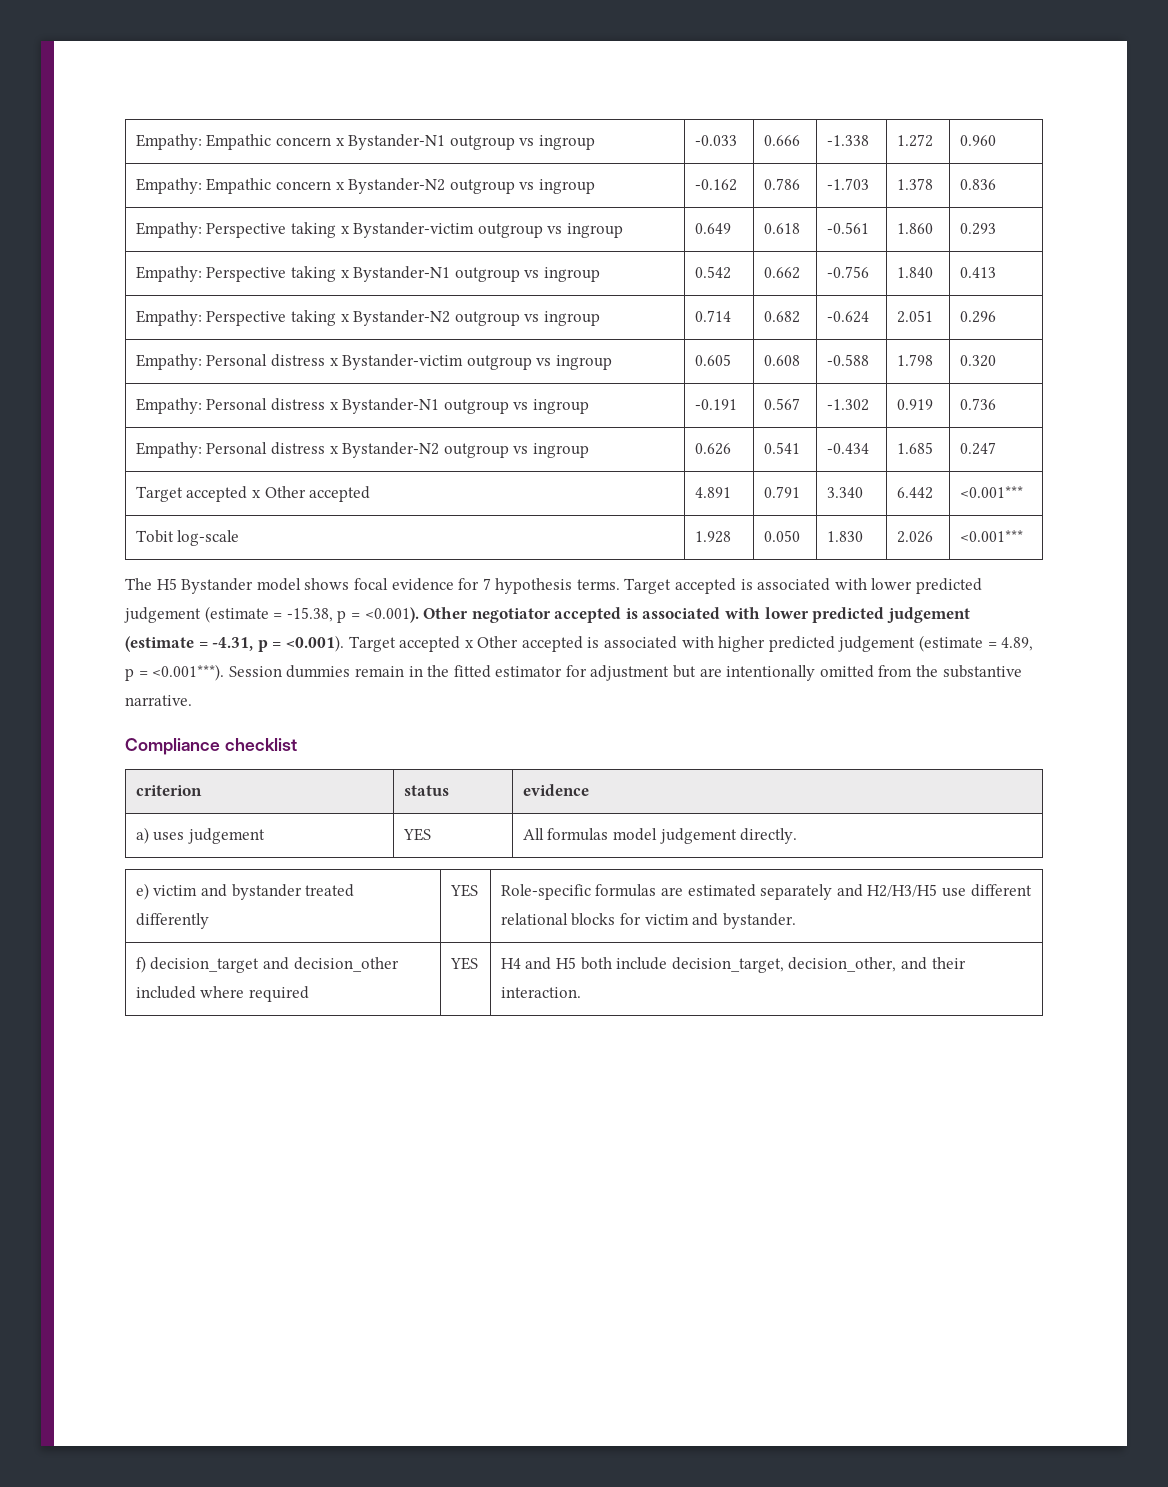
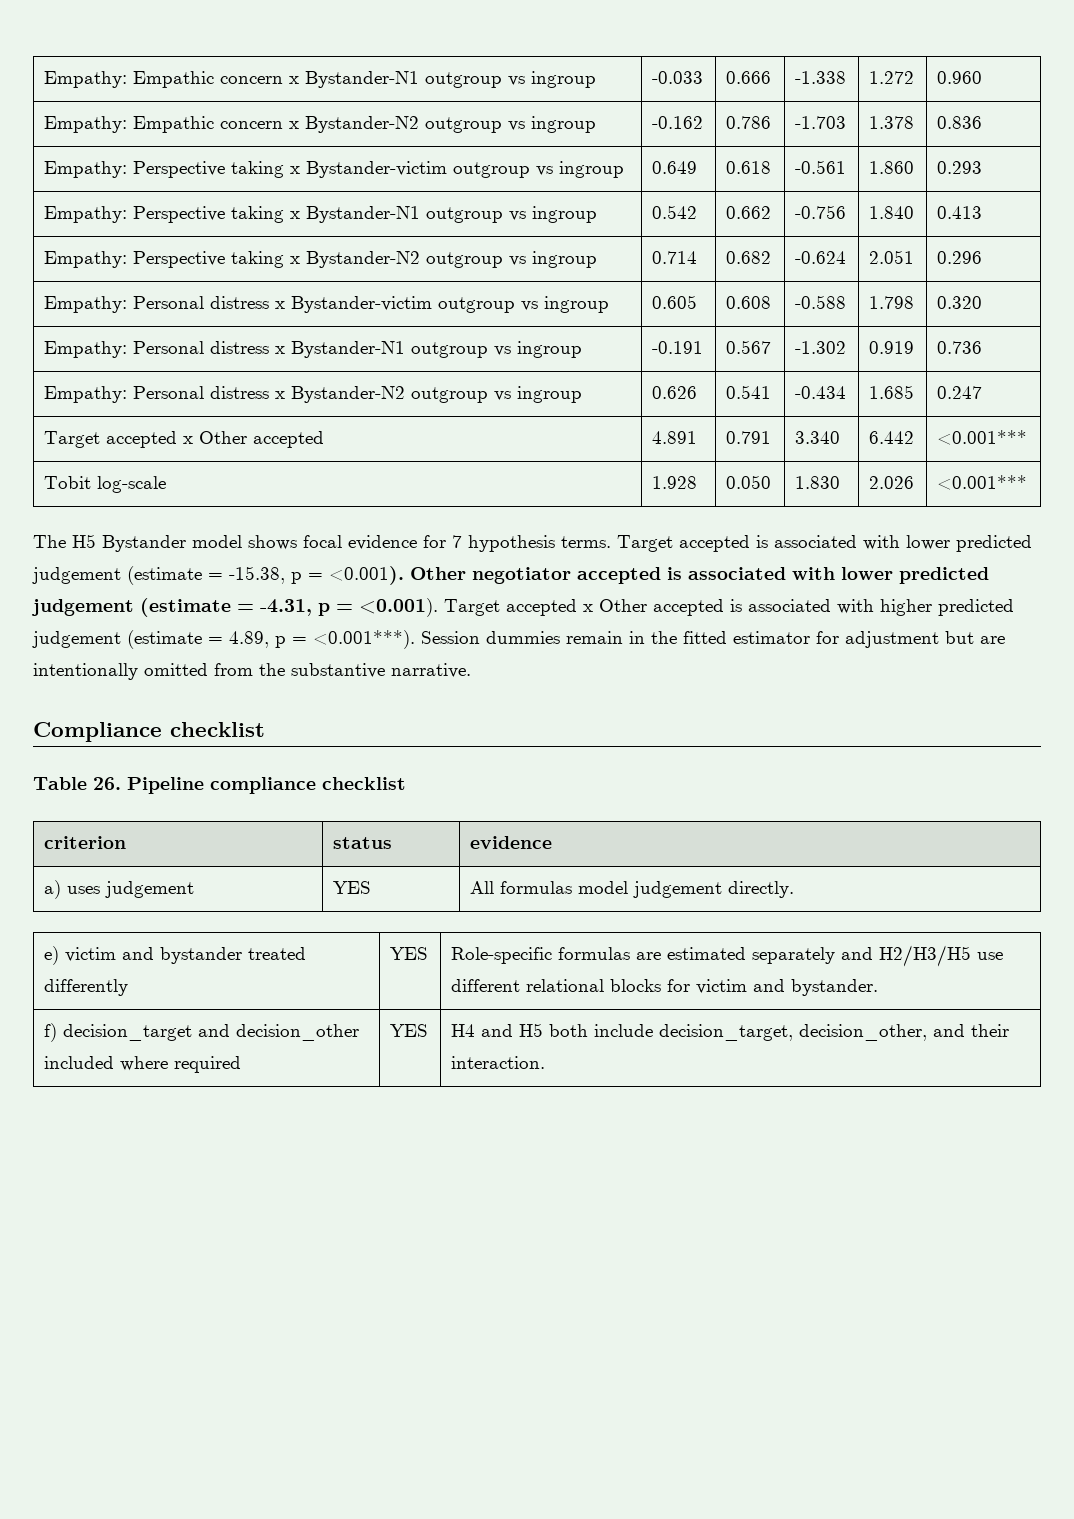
(297, 744) none -> [33,777,406,794] // Table 26. Pipeline compliance checklist

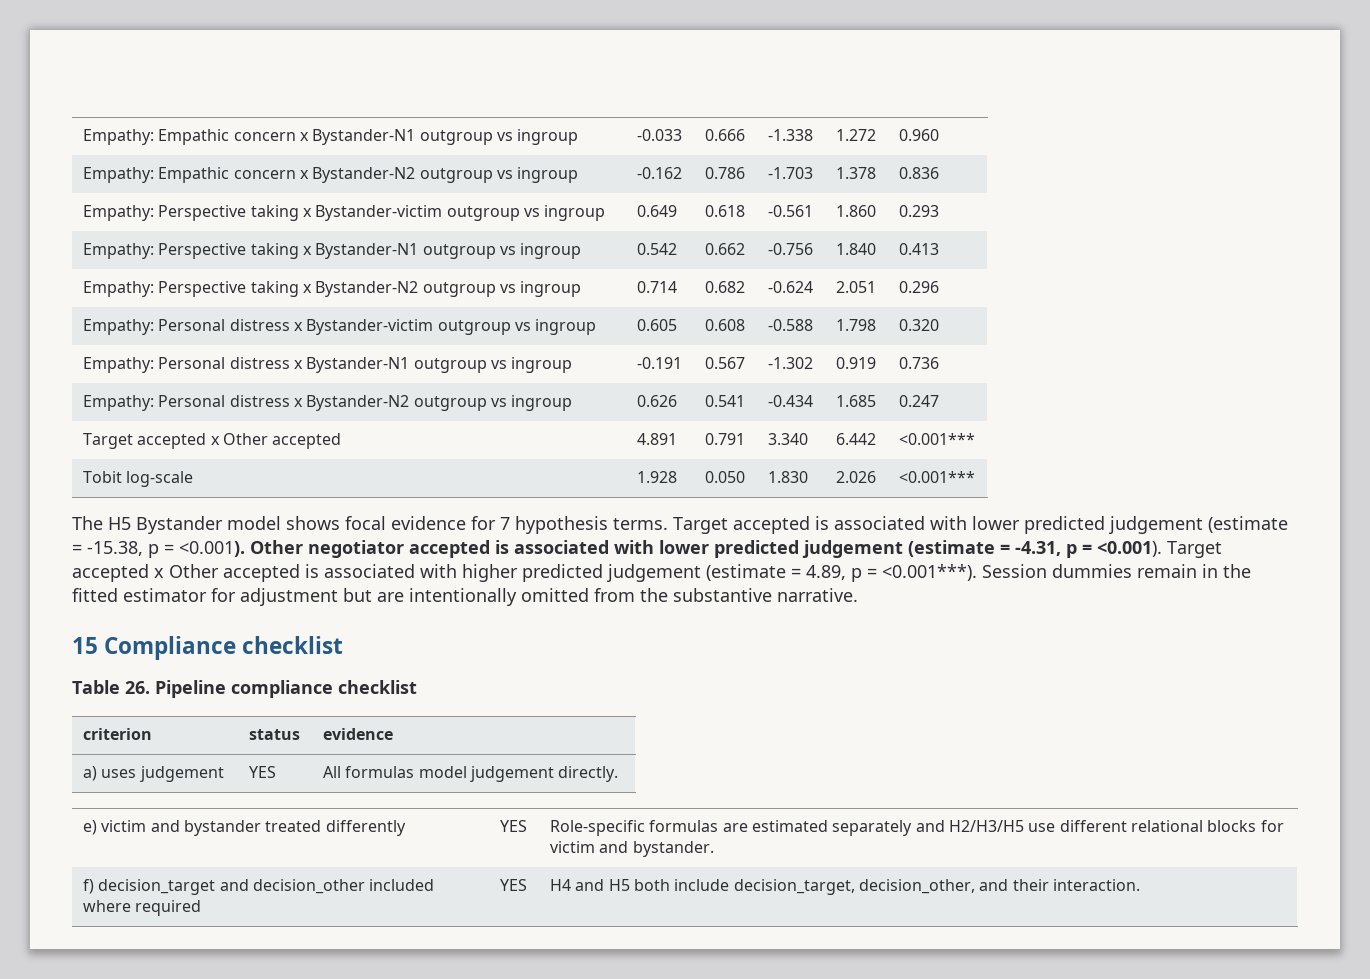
(471, 670) none -> [72,637,98,654] 15

